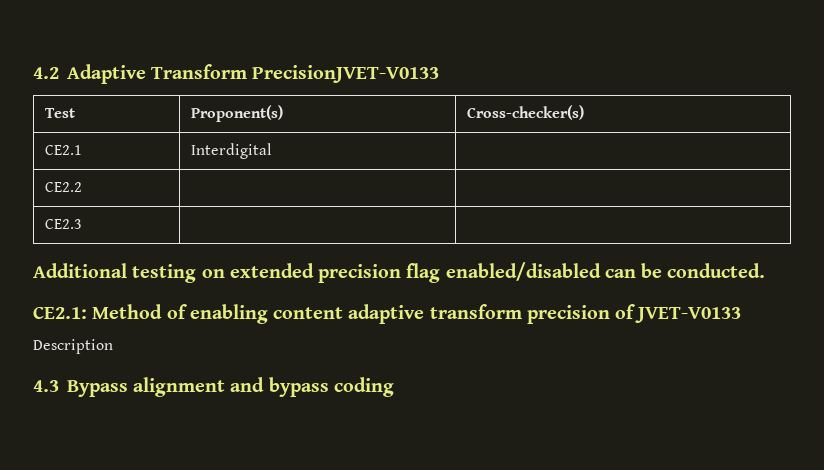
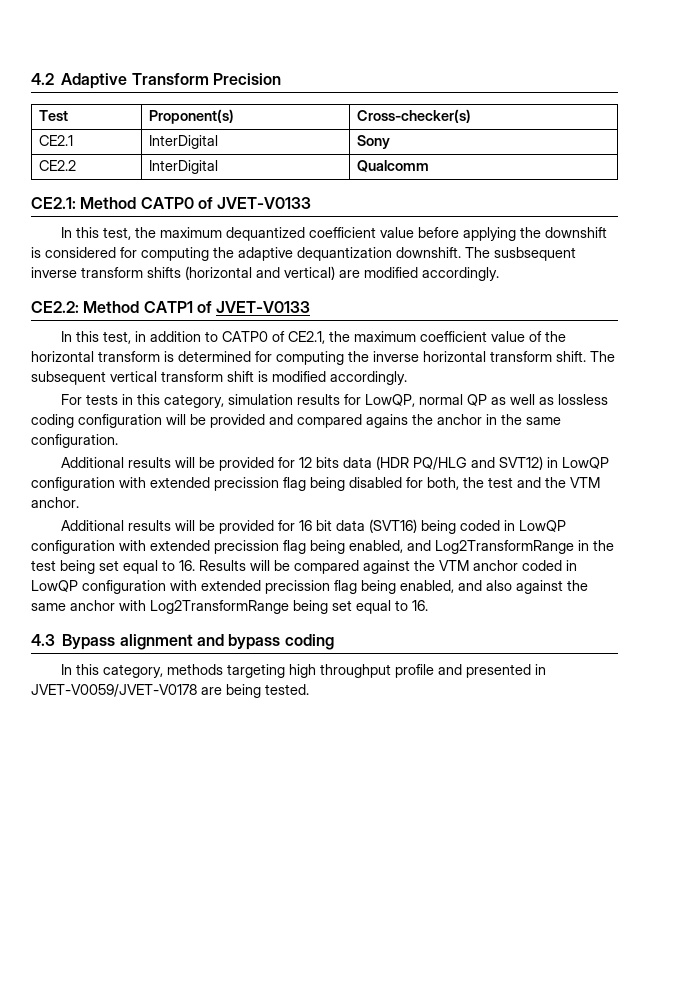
[252,65,440,83] PrecisionJVET-V0133 -> [212,73,281,85] Precision
[191,143,273,159] Interdigital | -> [148,135,218,149] [356,135,390,149] InterDigital | Sony
[45,219,83,229] [33,262,766,283] [33,304,742,324] [33,339,113,354] | // CE2.3 | | // Additional testing on extended precision flag enabled/disabled can be conducted. // CE2.1: Method of enabling content adaptive transform precision of JVET-V0133 // Description -> [148,160,218,174] [356,160,429,172] [31,197,312,209] [61,227,608,241] [31,247,576,261] [31,266,499,281] [31,301,311,313] [61,331,567,344] [31,351,615,365] [31,371,407,385] [61,394,609,408] [31,414,561,428] [31,434,118,448] [61,456,610,471] [31,477,600,491] [31,497,79,508] [61,519,567,534] [31,540,614,554] [31,560,577,574] [31,580,588,594] [31,600,428,614] InterDigital | Qualcomm // CE2.1: Method CATP0 of JVET-V0133 // In this test, the maximum dequantized coefficient value before applying the downshift is considered for computing the adaptive dequantization downshift. The susbsequent inverse transform shifts (horizontal and vertical) are modified accordingly. // CE2.2: Method CATP1 of JVET-V0133 // In this test, in addition to CATP0 of CE2.1, the maximum coefficient value of the horizontal transform is determined for computing the inverse horizontal transform shift. The subsequent vertical transform shift is modified accordingly. // For tests in this category, simulation results for LowQP, normal QP as well as lossless coding configuration will be provided and compared agains the anchor in the same configuration. // Additional results will be provided for 12 bits data (HDR PQ/HLG and SVT12) in LowQP configuration with extended precission flag being disabled for both, the test and the VTM anchor. // Additional results will be provided for 16 bit data (SVT16) being coded in LowQP configuration with extended precission flag being enabled, and Log2TransformRange in the test being set equal to 16. Results will be compared against the VTM anchor coded in LowQP configuration with extended precission flag being enabled, and also against the same anchor with Log2TransformRange being set equal to 16.
(394, 387) none -> [61,664,547,678] [31,684,309,698] // In this category, methods targeting high throughput profile and presented in JVET-V0059/JVET-V0178 are being tested.

